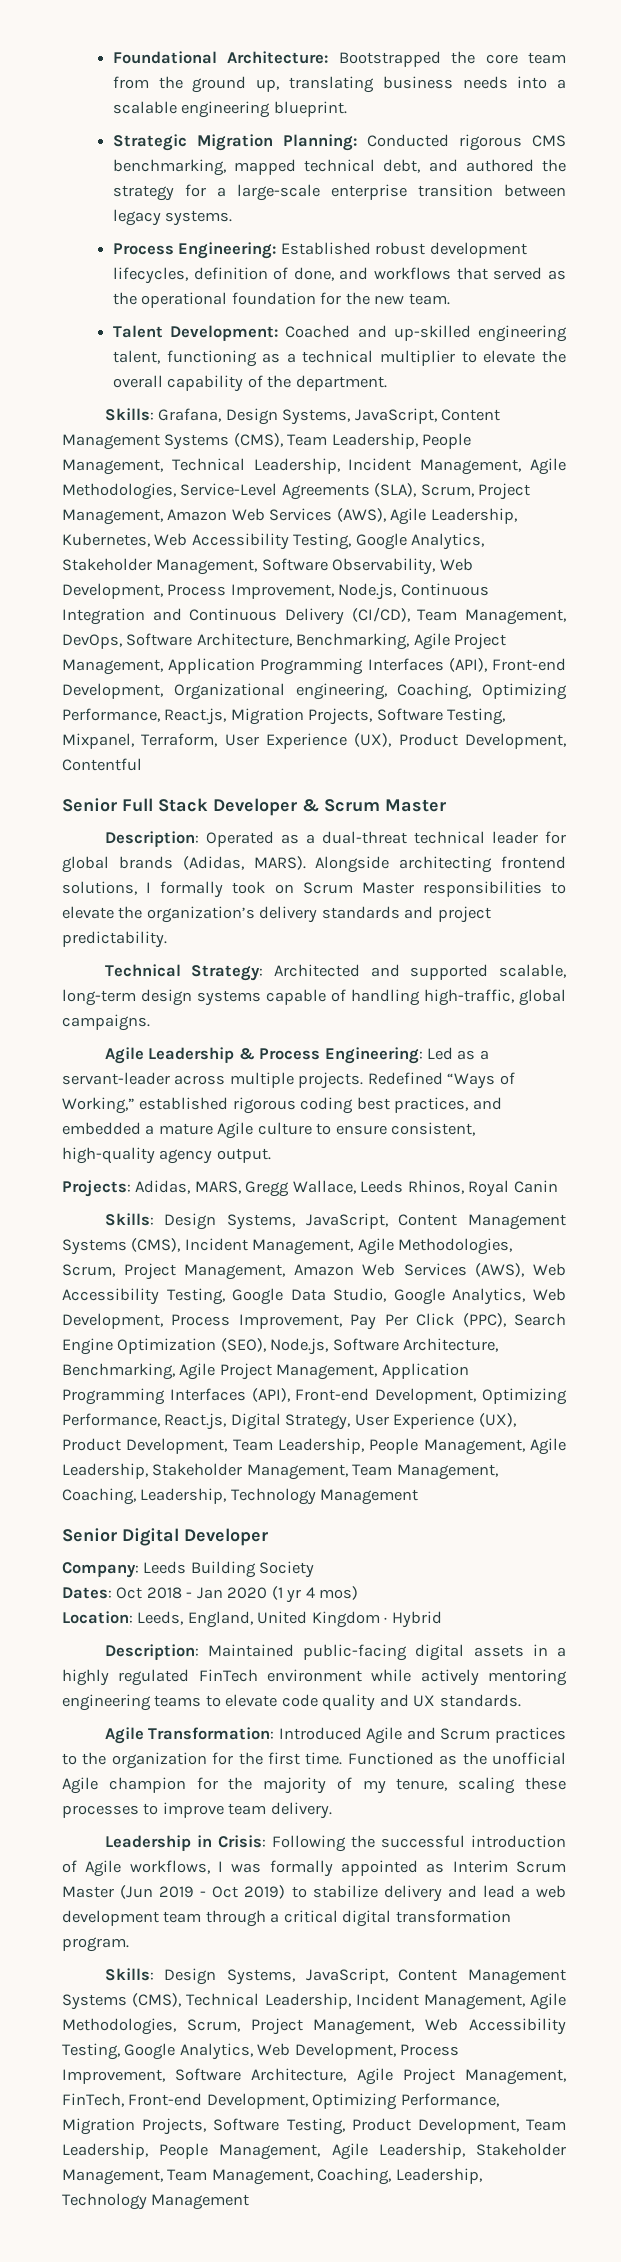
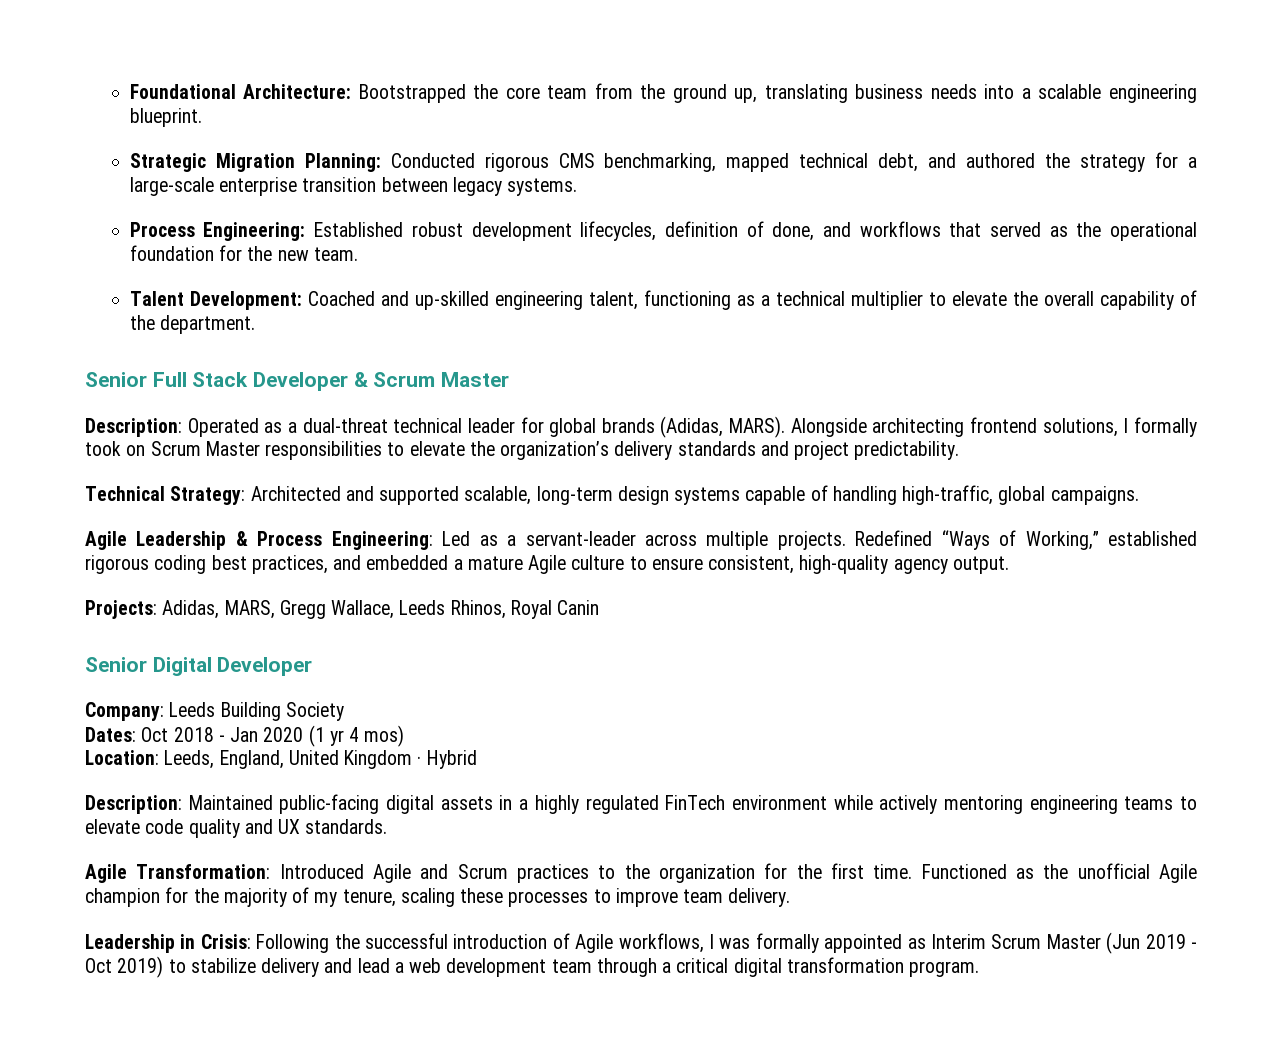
[104,408,500,425] [62,433,472,450] [62,458,566,475] [62,483,531,500] [62,508,517,525] [62,533,485,550] [62,558,473,575] [62,583,489,600] [62,607,566,625] [62,633,507,650] [62,658,566,675] [62,683,567,700] [62,708,506,725] [62,733,566,749] [62,758,142,771] // Skills: Grafana, Design Systems, JavaScript, Content Management Systems (CMS), Team Leadership, People Management, Technical Leadership, Incident Management, Agile Methodologies, Service-Level Agreements (SLA), Scrum, Project Management, Amazon Web Services (AWS), Agile Leadership, Kubernetes, Web Accessibility Testing, Google Analytics, Stakeholder Management, Software Observability, Web Development, Process Improvement, Node.js, Continuous Integration and Continuous Delivery (CI/CD), Team Management, DevOps, Software Architecture, Benchmarking, Agile Project Management, Application Programming Interfaces (API), Front-end Development, Organizational engineering, Coaching, Optimizing Performance, React.js, Migration Projects, Software Testing, Mixpanel, Terraform, User Experience (UX), Product Development, Contentful -> (256, 324) none
[104,1213,566,1230] [62,1238,513,1255] [62,1263,566,1280] [62,1288,566,1305] [62,1313,567,1330] [62,1338,499,1355] [62,1363,469,1380] [62,1388,567,1405] [62,1413,516,1430] [62,1438,566,1455] [62,1463,498,1480] [62,1488,419,1505] // Skills: Design Systems, JavaScript, Content Management Systems (CMS), Incident Management, Agile Methodologies, Scrum, Project Management, Amazon Web Services (AWS), Web Accessibility Testing, Google Data Studio, Google Analytics, Web Development, Process Improvement, Pay Per Click (PPC), Search Engine Optimization (SEO), Node.js, Software Architecture, Benchmarking, Agile Project Management, Application Programming Interfaces (API), Front-end Development, Optimizing Performance, React.js, Digital Strategy, User Experience (UX), Product Development, Team Leadership, People Management, Agile Leadership, Stakeholder Management, Team Management, Coaching, Leadership, Technology Management -> (600, 607) none
[104,1968,566,1985] [62,1993,566,2010] [62,2018,566,2035] [62,2043,460,2060] [62,2068,566,2085] [62,2093,499,2110] [62,2118,566,2135] [62,2143,566,2160] [62,2168,482,2185] [62,2193,250,2210] // Skills: Design Systems, JavaScript, Content Management Systems (CMS), Technical Leadership, Incident Management, Agile Methodologies, Scrum, Project Management, Web Accessibility Testing, Google Analytics, Web Development, Process Improvement, Software Architecture, Agile Project Management, FinTech, Front-end Development, Optimizing Performance, Migration Projects, Software Testing, Product Development, Team Leadership, People Management, Agile Leadership, Stakeholder Management, Team Management, Coaching, Leadership, Technology Management -> (980, 969) none

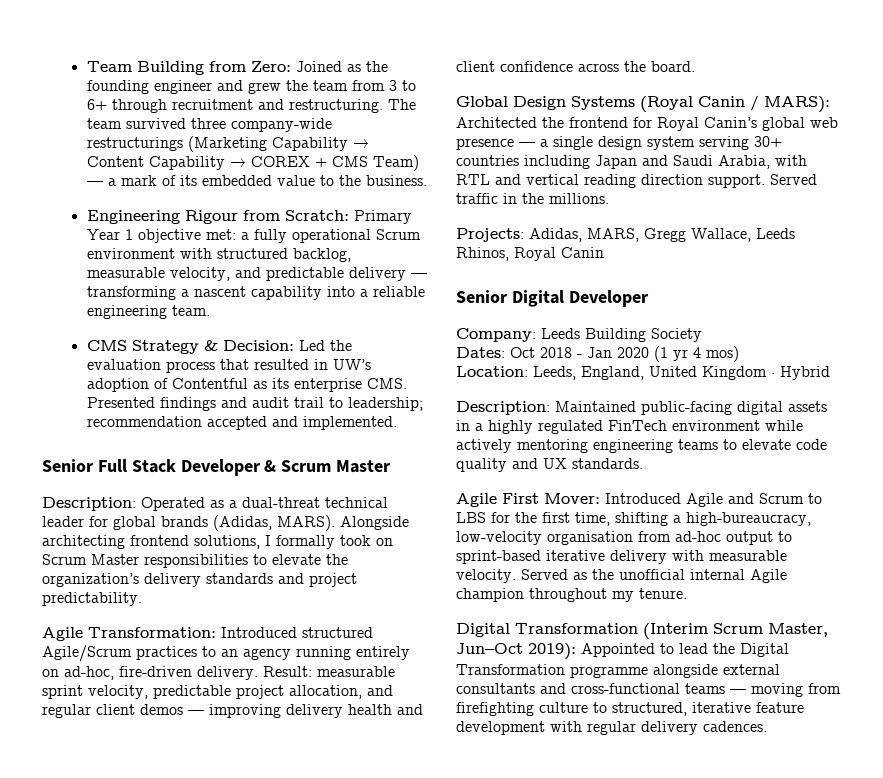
[129,83,1197,103] [129,108,202,127] [129,152,1197,172] [129,177,578,196] [129,221,1197,241] [129,245,358,261] [129,290,1197,310] [129,315,256,334] Foundational Architecture: Bootstrapped the core team from the ground up, translating business needs into a scalable engineering blueprint. // Strategic Migration Planning: Conducted rigorous CMS benchmarking, mapped technical debt, and authored the strategy for a large-scale enterprise transition between legacy systems. // Process Engineering: Established robust development lifecycles, definition of done, and workflows that served as the operational foundation for the new team. // Talent Development: Coached and up-skilled engineering talent, functioning as a technical multiplier to elevate the overall capability of the department. -> [86,61,388,75] [86,80,416,94] [86,99,416,113] [86,118,332,132] [86,136,369,152] [86,155,419,171] [86,175,427,186] [86,210,412,224] [86,229,421,243] [86,248,351,262] [86,267,427,281] [86,286,425,300] [86,305,210,319] [86,340,352,354] [86,359,371,373] [86,378,407,392] [86,397,423,411] [86,416,397,430] Team Building from Zero: Joined as the founding engineer and grew the team from 3 to 6+ through recruitment and restructuring. The team survived three company-wide restructurings (Marketing Capability → Content Capability → COREX + CMS Team) — a mark of its embedded value to the business. // Engineering Rigour from Scratch: Primary Year 1 objective met: a fully operational Scrum environment with structured backlog, measurable velocity, and predictable delivery — transforming a nascent capability into a reliable engineering team. // CMS Strategy & Decision: Led the evaluation process that resulted in UW’s adoption of Contentful as its enterprise CMS. Presented findings and audit trail to leadership; recommendation accepted and implemented.
[85,485,1139,505] [85,530,1197,550] [85,555,1009,574] Technical Strategy: Architected and supported scalable, long-term design systems capable of handling high-traffic, global campaigns. // Agile Leadership & Process Engineering: Led as a servant-leader across multiple projects. Redefined “Ways of Working,” established rigorous coding best practices, and embedded a mature Agile culture to ensure consistent, high-quality agency output. -> [42,627,373,641] [42,645,410,662] [42,666,395,680] [42,685,393,699] [42,704,423,718] [456,61,695,72] [456,95,830,113] [456,117,838,131] [456,136,782,150] [456,155,807,169] [456,174,817,188] [456,193,609,204] Agile Transformation: Introduced structured Agile/Scrum practices to an agency running entirely on ad-hoc, fire-driven delivery. Result: measurable sprint velocity, predictable project allocation, and regular client demos — improving delivery health and client confidence across the board. // Global Design Systems (Royal Canin / MARS): Architected the frontend for Royal Canin’s global web presence — a single design system serving 30+ countries including Japan and Saudi Arabia, with RTL and vertical reading direction support. Served traffic in the millions.
[136,864,271,879] Transformation: -> [502,493,600,504] First Mover:
[517,863,1007,883] practices to the organization for the first time. Functioned -> [808,493,822,504] [456,512,811,526] [456,531,792,545] [456,550,787,564] [456,569,568,583] to LBS for the first time, shifting a high-bureaucracy, low-velocity organisation from ad-hoc output to sprint-based iterative delivery with measurable velocity. Served
(1150, 871) none -> [690,569,745,580] internal
[165,887,791,907] [85,932,1197,954] [85,956,980,978] for the majority of my tenure, scaling these processes to improve team delivery. // Leadership in Crisis: Following the successful introduction of Agile workflows, I was formally appointed as Interim Scrum Master (Jun 2019 - Oct 2019) to stabilize delivery and lead a web development team through a critical digital transformation program. -> [529,588,687,602] [456,623,828,639] [456,643,789,660] [456,664,780,678] [456,683,841,697] [456,702,804,716] [456,721,767,735] throughout my tenure. // Digital Transformation (Interim Scrum Master, Jun–Oct 2019): Appointed to lead the Digital Transformation programme alongside external consultants and cross-functional teams — moving from firefighting culture to structured, iterative feature development with regular delivery cadences.

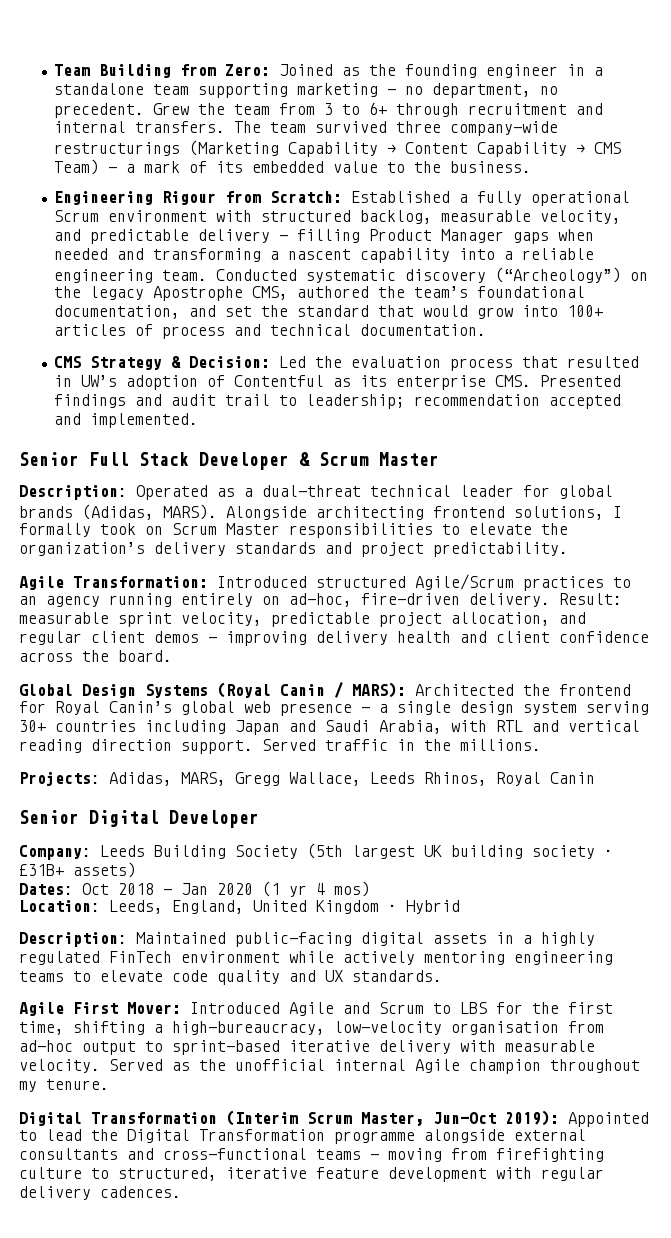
[216,80,281,94] and grew -> [566,64,603,76] [53,83,558,98] [53,103,189,118] in a standalone team supporting marketing — no department, no precedent. Grew
[288,99,383,113] restructuring. -> [53,121,225,133] internal transfers.
[250,156,327,167] COREX + -> (585, 149) none
[353,210,412,224] [86,229,236,243] Primary Year 1 objective met: -> [350,191,450,203] Established
(427, 275) none -> [296,229,594,244] [53,248,144,260] filling Product Manager gaps when needed and
(210, 310) none -> [215,267,648,283] [53,286,585,301] [53,305,603,319] [53,324,486,339] Conducted systematic discovery (“Archeology”) on the legacy Apostrophe CMS, authored the team’s foundational documentation, and set the standard that would grow into 100+ articles of process and technical documentation.
(702, 335) none -> [307,843,613,859] [19,862,136,878] (5th largest UK building society · £31B+ assets)

